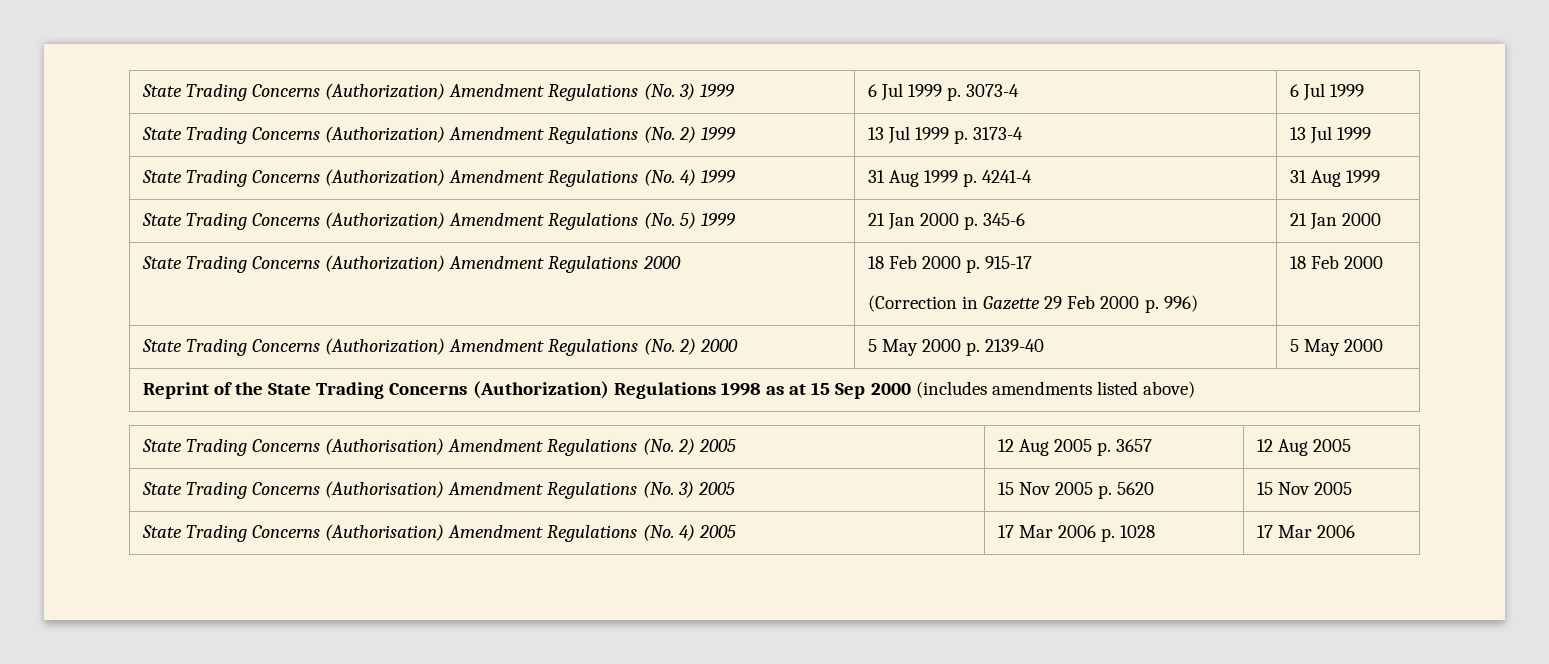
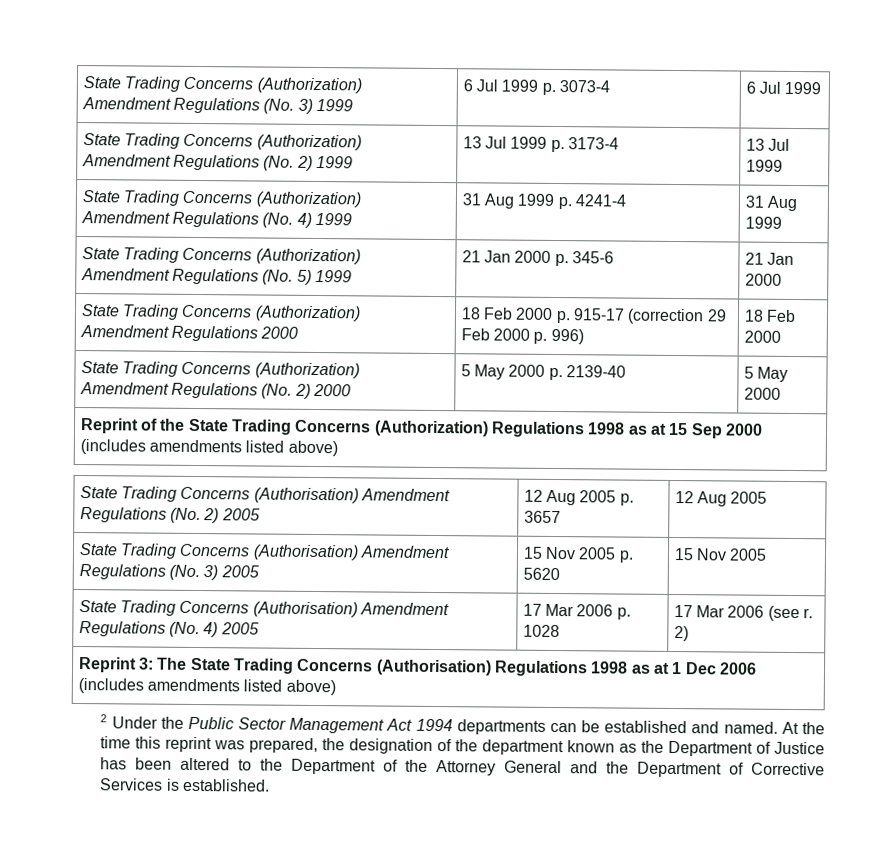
[867,295,1041,312] // (Correction in Gazette -> [627,308,705,325] (correction
(1356, 531) none -> [767,605,814,622] [673,625,689,642] [77,657,757,677] [77,678,336,696] [100,714,825,735] [100,736,826,757] [100,757,825,778] [99,778,271,792] (see r. 2) // Reprint 3: The State Trading Concerns (Authorisation) Regulations 1998 as at 1 Dec 2006 (includes amendments listed above) // 2 Under the Public Sector Management Act 1994 departments can be established and named. At the time this reprint was prepared, the designation of the department known as the Department of Justice has been altered to the Department of the Attorney General and the Department of Corrective Services is established.

